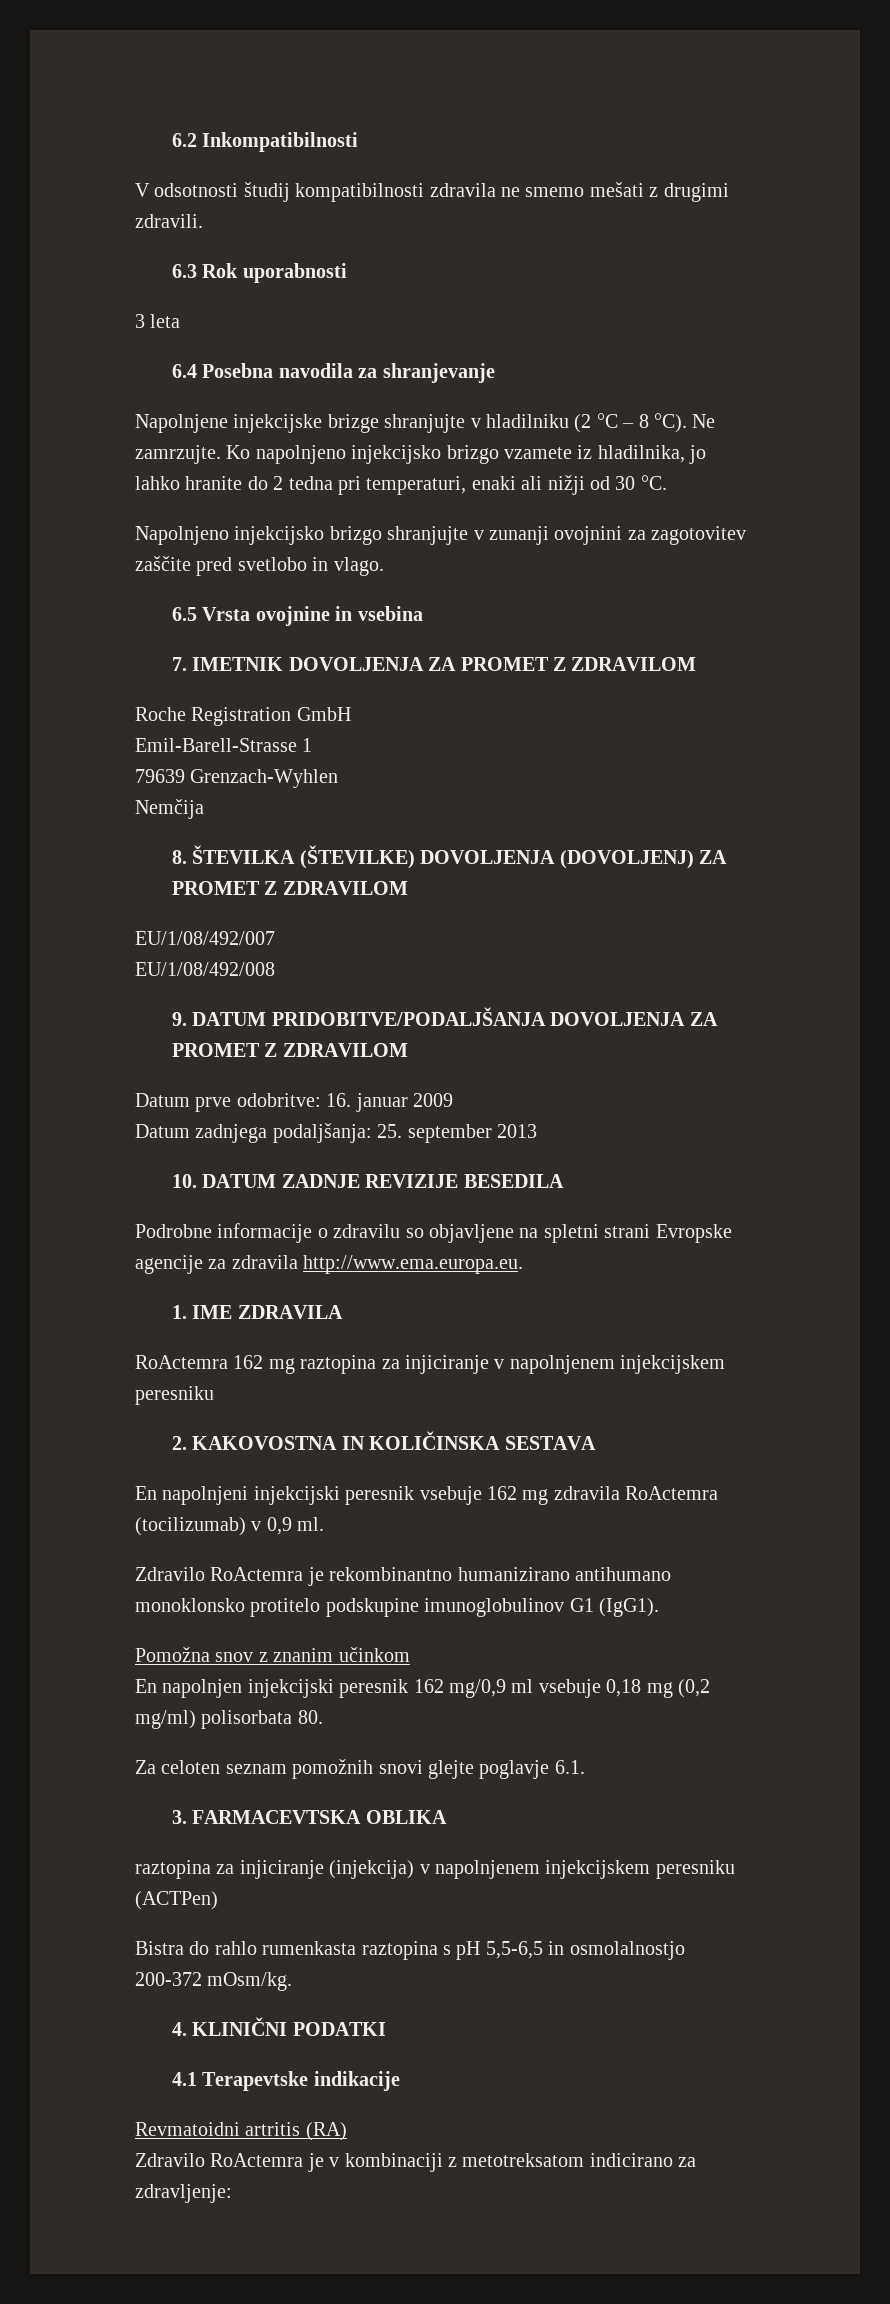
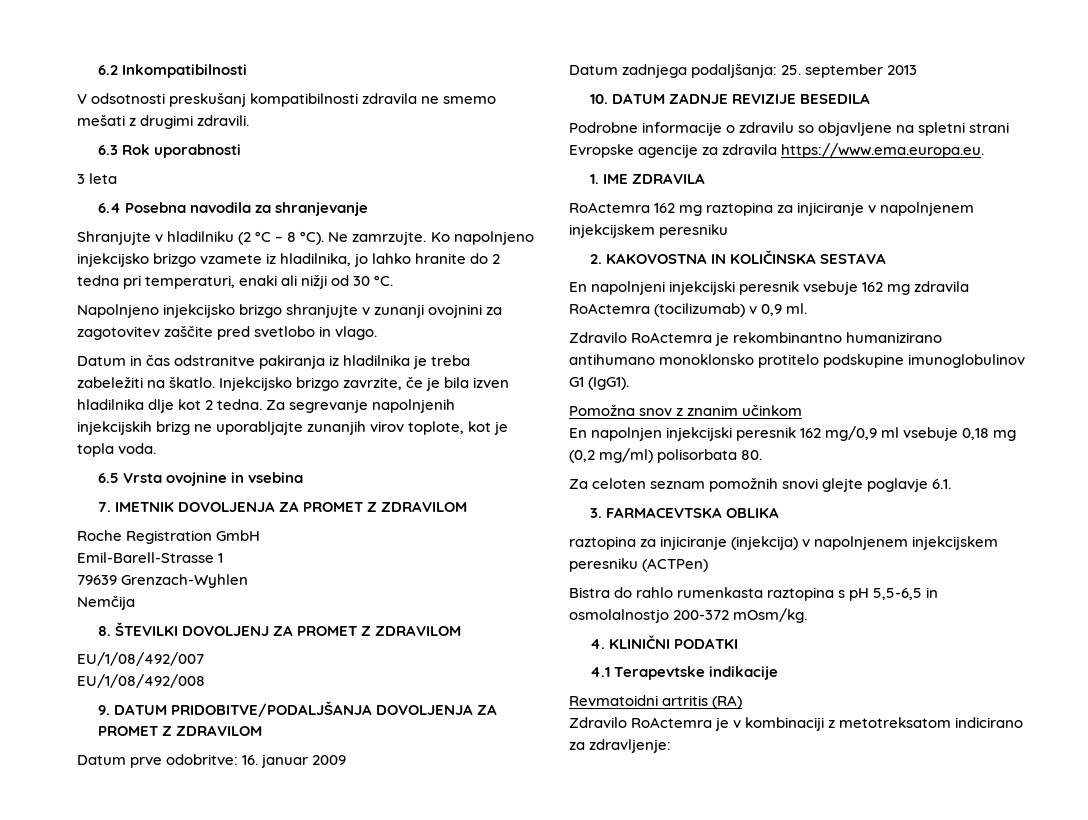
[243,182,290,202] študij -> [169,93,247,107] preskušanj
[135,414,466,433] Napolnjene injekcijske brizge shranjujte -> [77,231,151,245] Shranjujte
(384, 566) none -> [77,355,471,369] [77,377,510,391] [77,399,456,413] [77,421,509,435] [77,443,157,457] // Datum in čas odstranitve pakiranja iz hladilnika je treba zabeležiti na škatlo. Injekcijsko brizgo zavrzite, če je bila izven hladilnika dlje kot 2 tedna. Za segrevanje napolnjenih injekcijskih brizg ne uporabljajte zunanjih virov toplote, kot je topla voda.
[192,845,694,869] ŠTEVILKA (ŠTEVILKE) DOVOLJENJA (DOVOLJENJ) -> [115,622,270,636] ŠTEVILKI DOVOLJENJ
[303,1255,524,1274] http://www.ema.europa.eu. -> [781,143,985,158] https://www.ema.europa.eu.

